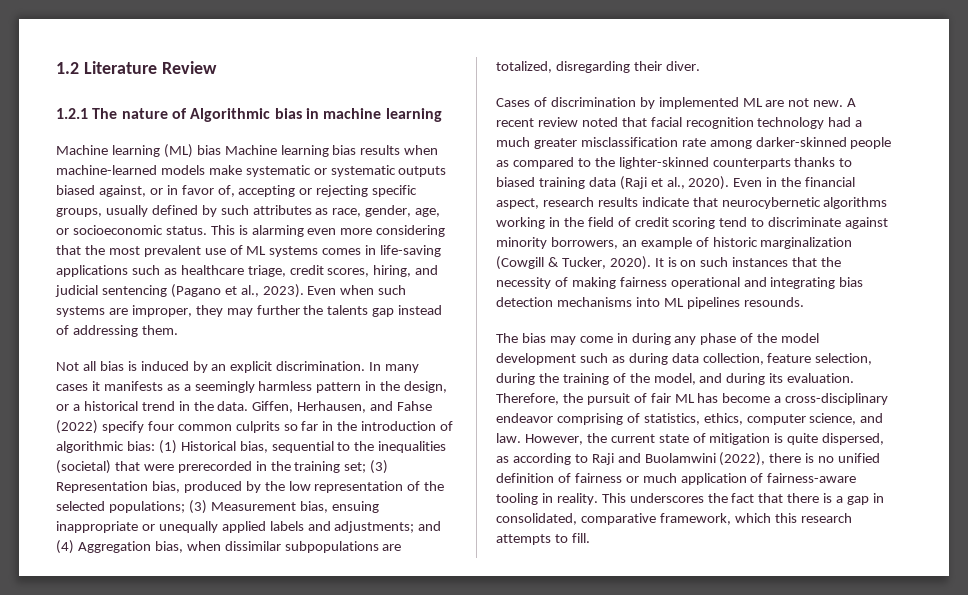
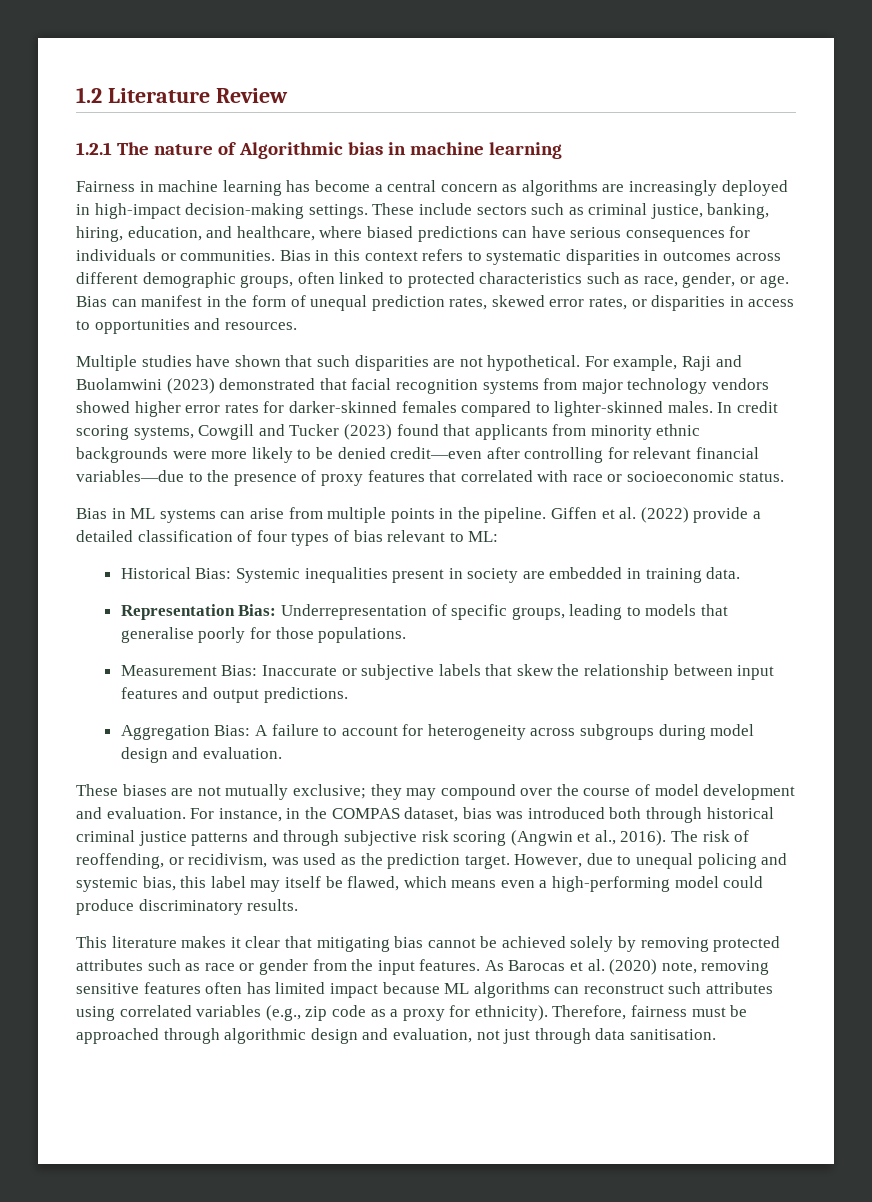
[56,144,439,158] [56,165,447,177] [56,185,418,197] [56,205,441,217] [56,225,446,237] [56,245,442,257] [56,265,439,277] [55,284,407,298] [56,305,443,317] [56,325,178,337] [56,361,420,373] [56,381,448,393] [56,401,433,413] [56,420,454,434] [56,440,447,454] [56,460,389,474] [56,481,445,493] [56,500,379,514] [56,521,442,533] [56,540,402,554] [496,61,700,73] [496,97,857,109] [496,117,863,129] [496,137,892,149] [496,157,853,169] [496,176,856,190] [496,197,888,209] [496,217,889,229] [496,237,853,249] [496,256,842,270] [496,277,864,289] [496,297,804,309] [496,333,820,345] [496,353,873,365] [496,373,855,385] [496,393,889,405] [496,413,884,425] [496,433,885,445] [496,452,881,466] [496,473,857,485] [496,493,884,505] [496,513,852,525] [496,533,590,545] Machine learning (ML) bias Machine learning bias results when machine-learned models make systematic or systematic outputs biased against, or in favor of, accepting or rejecting specific groups, usually defined by such attributes as race, gender, age, or socioeconomic status. This is alarming even more considering that the most prevalent use of ML systems comes in life-saving applications such as healthcare triage, credit scores, hiring, and judicial sentencing (Pagano et al., 2023). Even when such systems are improper, they may further the talents gap instead of addressing them. // Not all bias is induced by an explicit discrimination. In many cases it manifests as a seemingly harmless pattern in the design, or a historical trend in the data. Giffen, Herhausen, and Fahse (2022) specify four common culprits so far in the introduction of algorithmic bias: (1) Historical bias, sequential to the inequalities (societal) that were prerecorded in the training set; (3) Representation bias, produced by the low representation of the selected populations; (3) Measurement bias, ensuing inappropriate or unequally applied labels and adjustments; and (4) Aggregation bias, when dissimilar subpopulations are totalized, disregarding their diver. // Cases of discrimination by implemented ML are not new. A recent review noted that facial recognition technology had a much greater misclassification rate among darker-skinned people as compared to the lighter-skinned counterparts thanks to biased training data (Raji et al., 2020). Even in the financial aspect, research results indicate that neurocybernetic algorithms working in the field of credit scoring tend to discriminate against minority borrowers, an example of historic marginalization (Cowgill & Tucker, 2020). It is on such instances that the necessity of making fairness operational and integrating bias detection mechanisms into ML pipelines resounds. // The bias may come in during any phase of the model development such as during data collection, feature selection, during the training of the model, and during its evaluation. Therefore, the pursuit of fair ML has become a cross-disciplinary endeavor comprising of statistics, ethics, computer science, and law. However, the current state of mitigation is quite dispersed, as according to Raji and Buolamwini (2022), there is no unified definition of fairness or much application of fairness-aware tooling in reality. This underscores the fact that there is a gap in consolidated, comparative framework, which this research attempts to fill. -> [76,180,788,196] [76,203,770,219] [76,226,751,242] [76,249,781,265] [76,272,789,288] [76,295,795,311] [76,318,297,334] [76,355,742,371] [76,378,769,394] [76,401,779,417] [76,424,701,440] [76,447,760,463] [76,470,784,486] [76,507,762,523] [76,530,499,546] [120,567,741,583] [120,604,729,620] [120,627,407,643] [120,664,775,680] [120,687,348,703] [120,724,755,740] [120,747,282,763] [76,784,796,800] [76,807,774,823] [76,830,750,846] [76,853,788,869] [76,876,764,892] [76,899,299,915] [76,936,781,952] [76,959,770,975] [76,982,774,998] [76,1005,748,1021] [76,1028,716,1044] Fairness in machine learning has become a central concern as algorithms are increasingly deployed in high-impact decision-making settings. These include sectors such as criminal justice, banking, hiring, education, and healthcare, where biased predictions can have serious consequences for individuals or communities. Bias in this context refers to systematic disparities in outcomes across different demographic groups, often linked to protected characteristics such as race, gender, or age. Bias can manifest in the form of unequal prediction rates, skewed error rates, or disparities in access to opportunities and resources. // Multiple studies have shown that such disparities are not hypothetical. For example, Raji and Buolamwini (2023) demonstrated that facial recognition systems from major technology vendors showed higher error rates for darker-skinned females compared to lighter-skinned males. In credit scoring systems, Cowgill and Tucker (2023) found that applicants from minority ethnic backgrounds were more likely to be denied credit—even after controlling for relevant financial variables—due to the presence of proxy features that correlated with race or socioeconomic status. // Bias in ML systems can arise from multiple points in the pipeline. Giffen et al. (2022) provide a detailed classification of four types of bias relevant to ML: // Historical Bias: Systemic inequalities present in society are embedded in training data. // Representation Bias: Underrepresentation of specific groups, leading to models that generalise poorly for those populations. // Measurement Bias: Inaccurate or subjective labels that skew the relationship between input features and output predictions. // Aggregation Bias: A failure to account for heterogeneity across subgroups during model design and evaluation. // These biases are not mutually exclusive; they may compound over the course of model development and evaluation. For instance, in the COMPAS dataset, bias was introduced both through historical criminal justice patterns and through subjective risk scoring (Angwin et al., 2016). The risk of reoffending, or recidivism, was used as the prediction target. However, due to unequal policing and systemic bias, this label may itself be flawed, which means even a high-performing model could produce discriminatory results. // This literature makes it clear that mitigating bias cannot be achieved solely by removing protected attributes such as race or gender from the input features. As Barocas et al. (2020) note, removing sensitive features often has limited impact because ML algorithms can reconstruct such attributes using correlated variables (e.g., zip code as a proxy for ethnicity). Therefore, fairness must be approached through algorithmic design and evaluation, not just through data sanitisation.

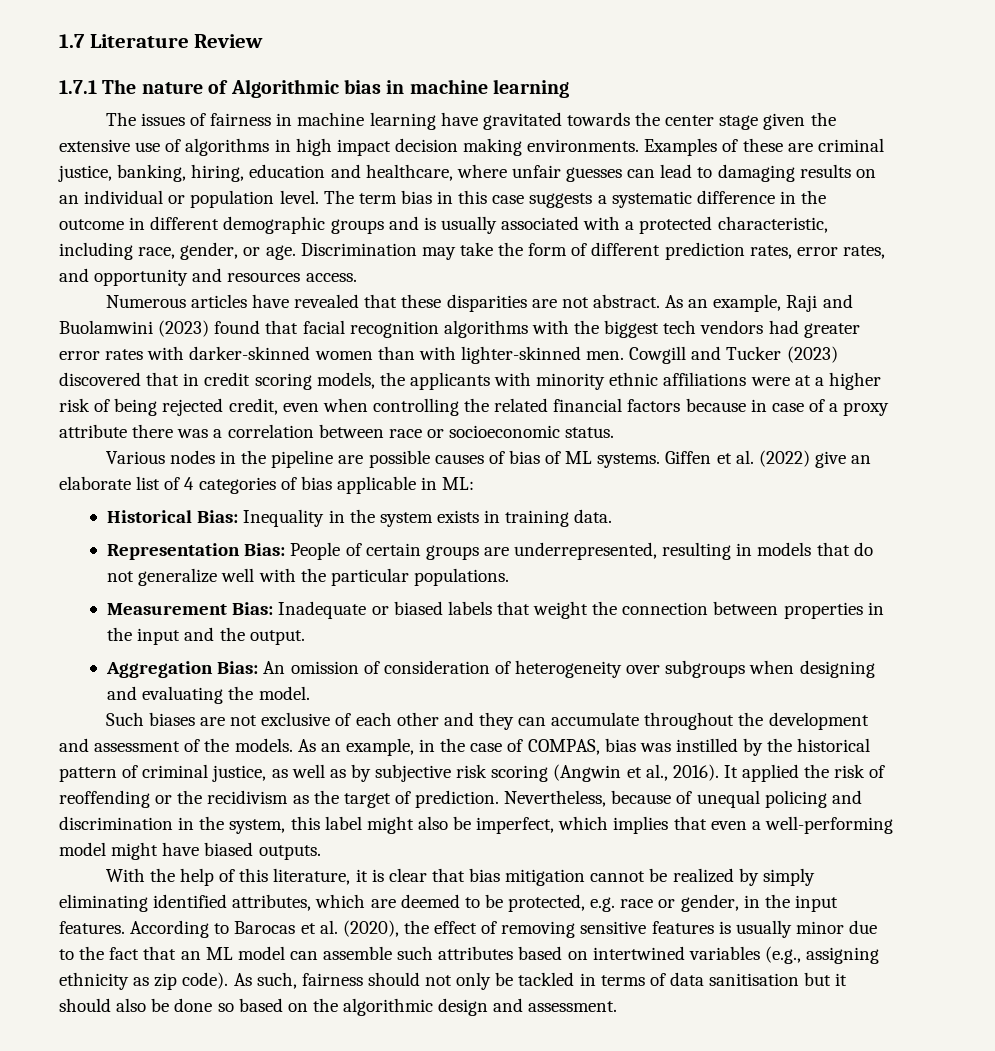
[76,87,102,103] 1.2 -> [59,34,85,48] 1.7
[76,142,112,155] 1.2.1 -> [59,80,97,94] 1.7.1
[76,180,788,196] [76,203,584,219] Fairness in machine learning has become a central concern as algorithms are increasingly deployed in high-impact decision-making settings. These include sectors such as -> [105,112,836,130] [59,138,813,156] The issues of fairness in machine learning have gravitated towards the center stage given the extensive use of algorithms in high impact decision making environments. Examples of these are
[127,226,202,241] education, -> [249,164,326,178] education
[366,226,751,242] [76,249,781,265] [76,272,789,288] [76,295,221,307] biased predictions can have serious consequences for individuals or communities. Bias in this context refers to systematic disparities in outcomes across different demographic groups, often linked to protected characteristics such as race, gender, or age. Bias can manifest in -> [511,164,876,182] [59,190,827,208] [59,216,828,234] [59,242,493,260] unfair guesses can lead to damaging results on an individual or population level. The term bias in this case suggests a systematic difference in the outcome in different demographic groups and is usually associated with a protected characteristic, including race, gender, or age. Discrimination may take
[310,295,368,311] unequal -> [591,242,661,256] different
[491,295,545,307] skewed -> (792, 252) none
[631,295,795,311] [76,318,297,334] [76,355,609,371] or disparities in access to opportunities and resources. // Multiple studies have shown that such disparities are not hypothetical. For -> [59,268,357,286] [105,294,709,312] and opportunity and resources access. // Numerous articles have revealed that these disparities are not abstract. As an
[219,378,316,390] demonstrated -> [214,320,261,334] found
[482,378,769,394] [76,401,779,417] [76,424,701,440] [76,447,760,463] [76,470,784,486] [76,507,762,523] [76,530,499,546] [120,567,623,583] systems from major technology vendors showed higher error rates for darker-skinned females compared to lighter-skinned males. In credit scoring systems, Cowgill and Tucker (2023) found that applicants from minority ethnic backgrounds were more likely to be denied credit—even after controlling for relevant financial variables—due to the presence of proxy features that correlated with race or socioeconomic status. // Bias in ML systems can arise from multiple points in the pipeline. Giffen et al. (2022) provide a detailed classification of four types of bias relevant to ML: // Historical Bias: Systemic inequalities present in society are embedded -> [443,320,860,338] [59,346,838,364] [59,372,881,390] [59,398,890,416] [59,424,615,438] [105,450,872,468] [59,476,475,494] [107,509,479,527] algorithms with the biggest tech vendors had greater error rates with darker-skinned women than with lighter-skinned men. Cowgill and Tucker (2023) discovered that in credit scoring models, the applicants with minority ethnic affiliations were at a higher risk of being rejected credit, even when controlling the related financial factors because in case of a proxy attribute there was a correlation between race or socioeconomic status. // Various nodes in the pipeline are possible causes of bias of ML systems. Giffen et al. (2022) give an elaborate list of 4 categories of bias applicable in ML: // Historical Bias: Inequality in the system exists
[280,604,729,620] [120,627,407,643] [120,664,775,680] [120,687,348,703] [120,724,755,740] [120,747,282,763] [76,784,796,800] [76,807,774,823] [76,830,340,846] Underrepresentation of specific groups, leading to models that generalise poorly for those populations. // Measurement Bias: Inaccurate or subjective labels that skew the relationship between input features and output predictions. // Aggregation Bias: A failure to account for heterogeneity across subgroups during model design and evaluation. // These biases are not mutually exclusive; they may compound over the course of model development and evaluation. For instance, in the COMPAS dataset, bias was introduced both through historical criminal justice patterns and through -> [290,542,873,560] [107,568,509,586] [107,601,884,619] [107,627,305,645] [106,660,875,678] [107,686,310,704] [105,712,869,730] [59,738,871,756] [59,764,371,782] People of certain groups are underrepresented, resulting in models that do not generalize well with the particular populations. // Measurement Bias: Inadequate or biased labels that weight the connection between properties in the input and the output. // Aggregation Bias: An omission of consideration of heterogeneity over subgroups when designing and evaluating the model. // Such biases are not exclusive of each other and they can accumulate throughout the development and assessment of the models. As an example, in the case of COMPAS, bias was instilled by the historical pattern of criminal justice, as well as by
[671,830,750,842] [76,853,788,869] [76,876,764,892] [76,899,299,915] [76,936,781,952] [76,959,347,975] The risk of reoffending, or recidivism, was used as the prediction target. However, due to unequal policing and systemic bias, this label may itself be flawed, which means even a high-performing model could produce discriminatory results. // This literature makes it clear that mitigating bias cannot be achieved solely by removing protected attributes such as race or gender from -> [723,764,886,782] [59,790,862,808] [59,816,893,834] [59,842,321,860] [105,868,815,886] [59,894,760,912] It applied the risk of reoffending or the recidivism as the target of prediction. Nevertheless, because of unequal policing and discrimination in the system, this label might also be imperfect, which implies that even a well-performing model might have biased outputs. // With the help of this literature, it is clear that bias mitigation cannot be realized by simply eliminating identified attributes, which are deemed to be protected, e.g. race or gender, in
[484,960,504,971] As -> [130,920,230,938] According to
[609,959,770,975] [76,982,774,998] [76,1005,748,1021] [76,1028,716,1044] (2020) note, removing sensitive features often has limited impact because ML algorithms can reconstruct such attributes using correlated variables (e.g., zip code as a proxy for ethnicity). Therefore, fairness must be approached through algorithmic design and evaluation, not just through data sanitisation. -> [342,920,878,938] [59,946,880,964] [59,972,848,990] [59,998,618,1016] (2020), the effect of removing sensitive features is usually minor due to the fact that an ML model can assemble such attributes based on intertwined variables (e.g., assigning ethnicity as zip code). As such, fairness should not only be tackled in terms of data sanitisation but it should also be done so based on the algorithmic design and assessment.

